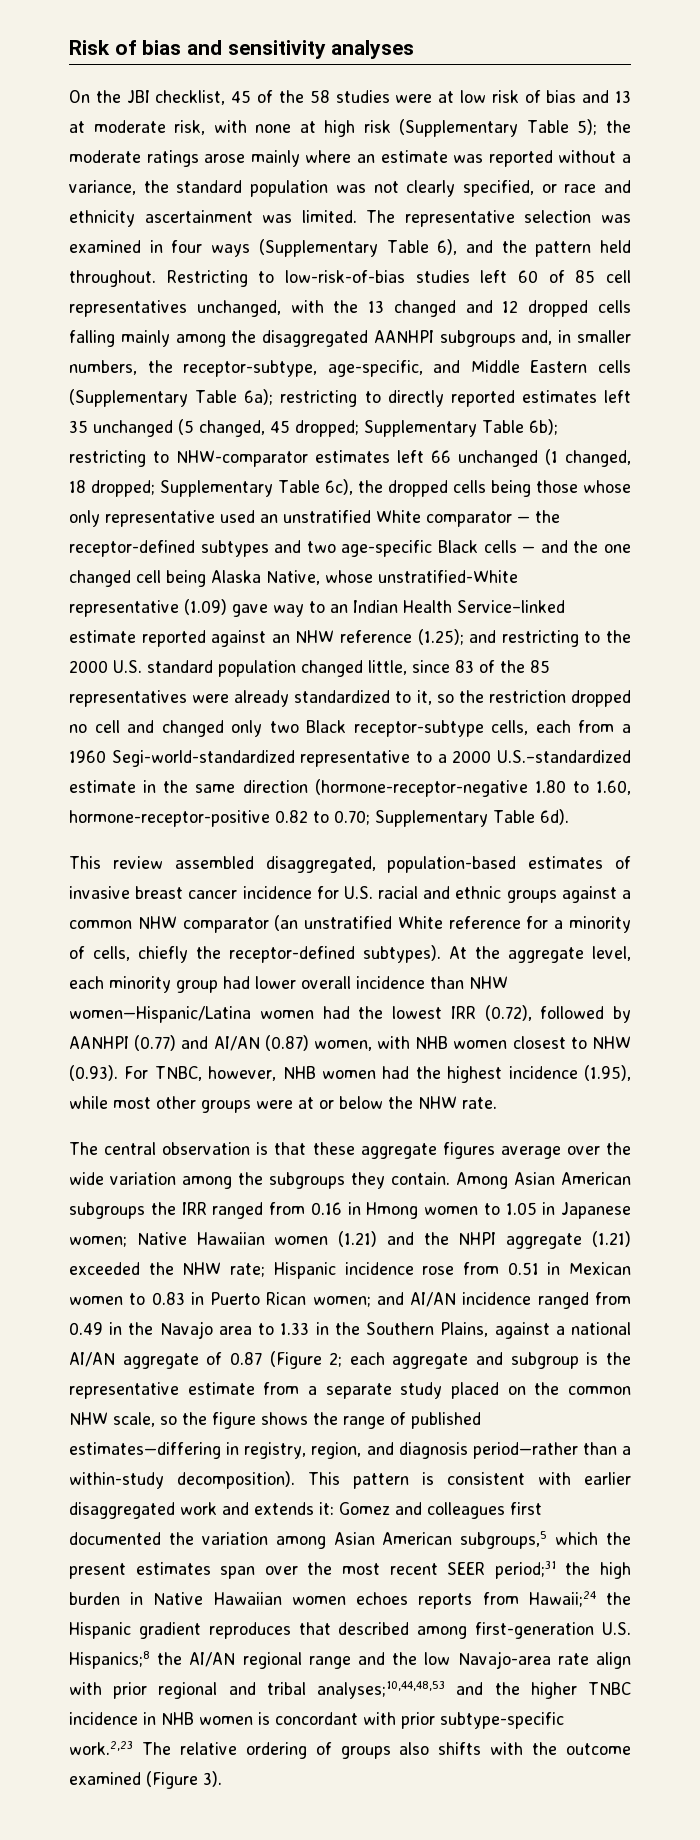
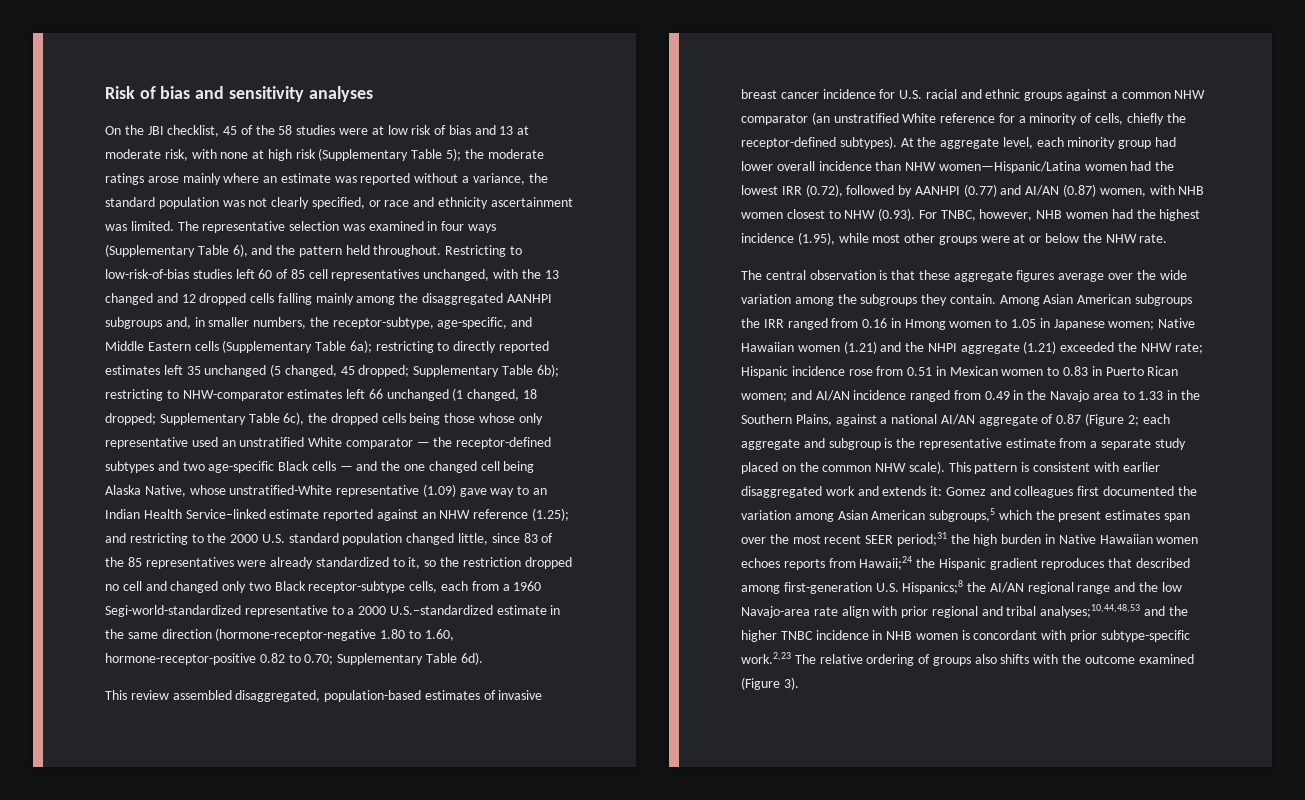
[113,1412,481,1429] [69,1442,631,1459] [69,1471,295,1489] scale, so the figure shows the range of published estimates—differing in registry, region, and diagnosis period—rather than a within-study decomposition). -> [908,461,945,474] scale).

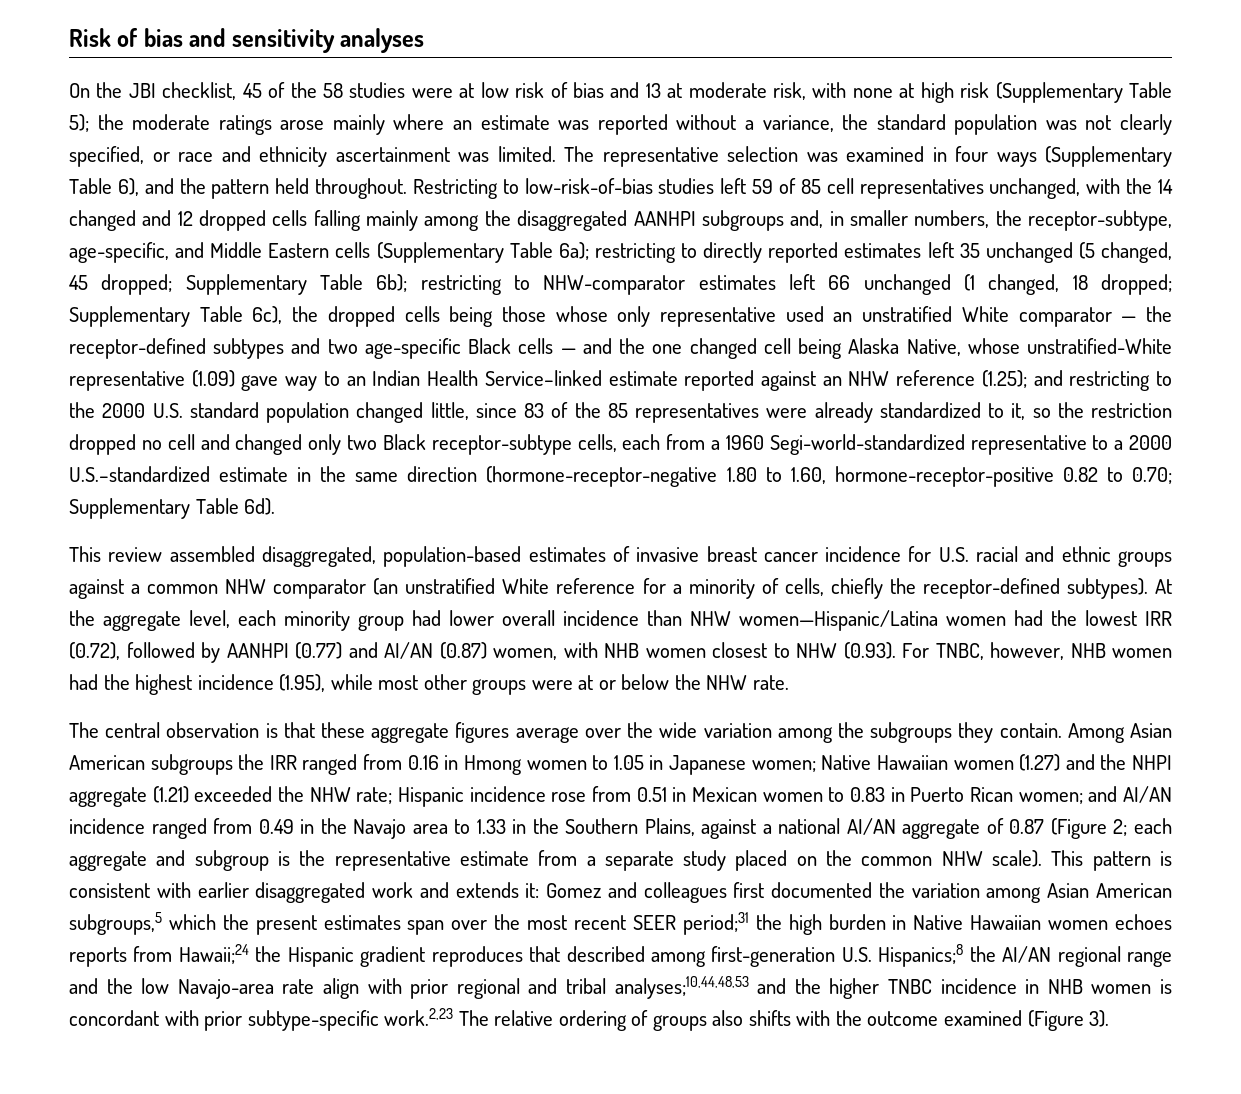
[258,269,273,279] 60 -> [752,179,774,194] 59
[544,270,559,279] 13 -> [1158,179,1173,194] 14
[843,341,877,354] (1.21) -> [1019,754,1061,771] (1.27)

